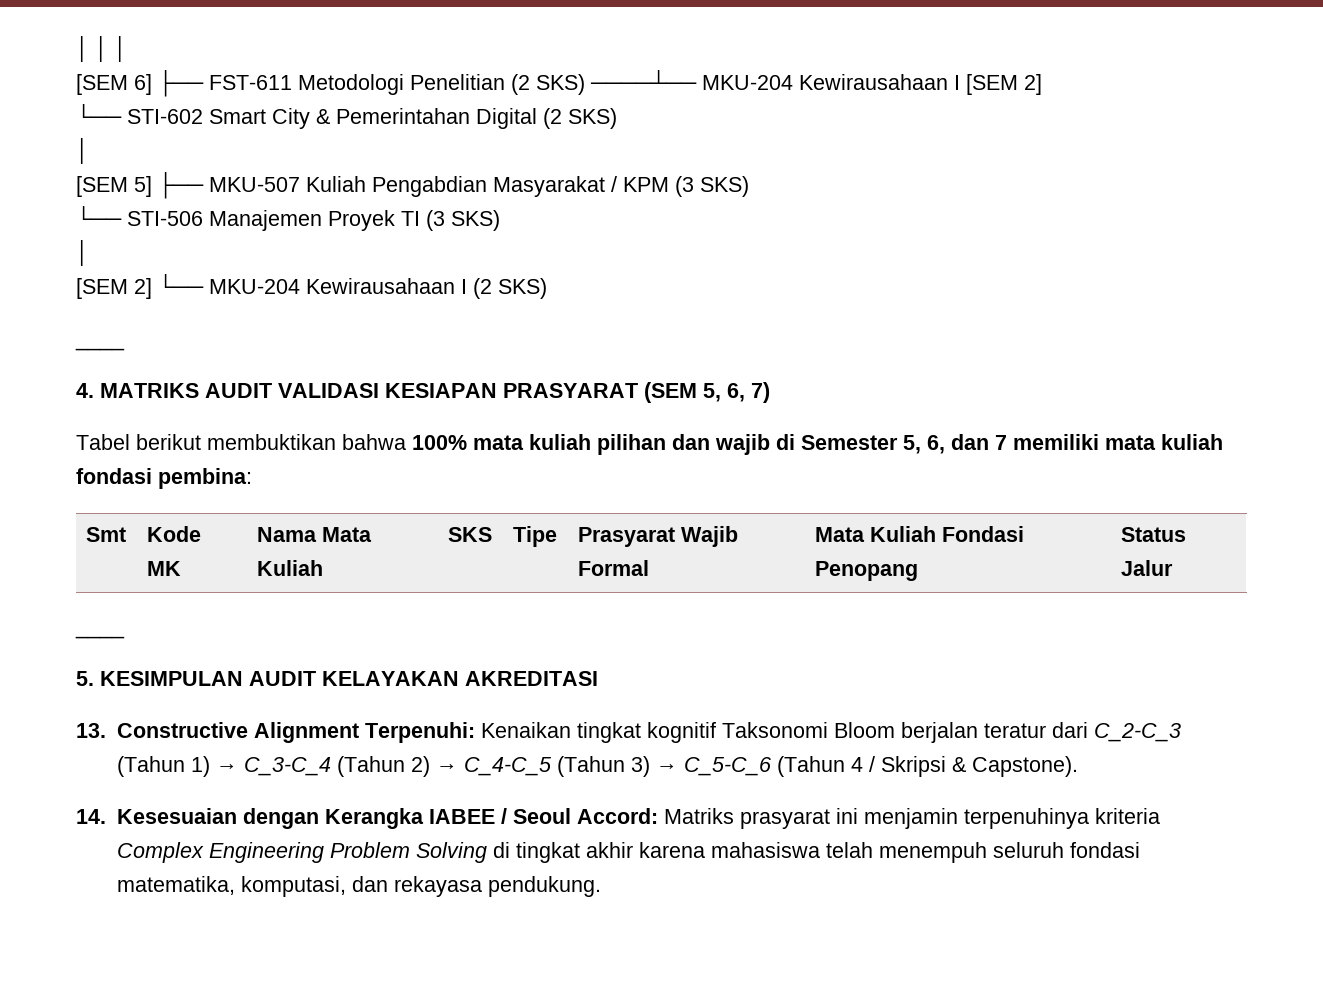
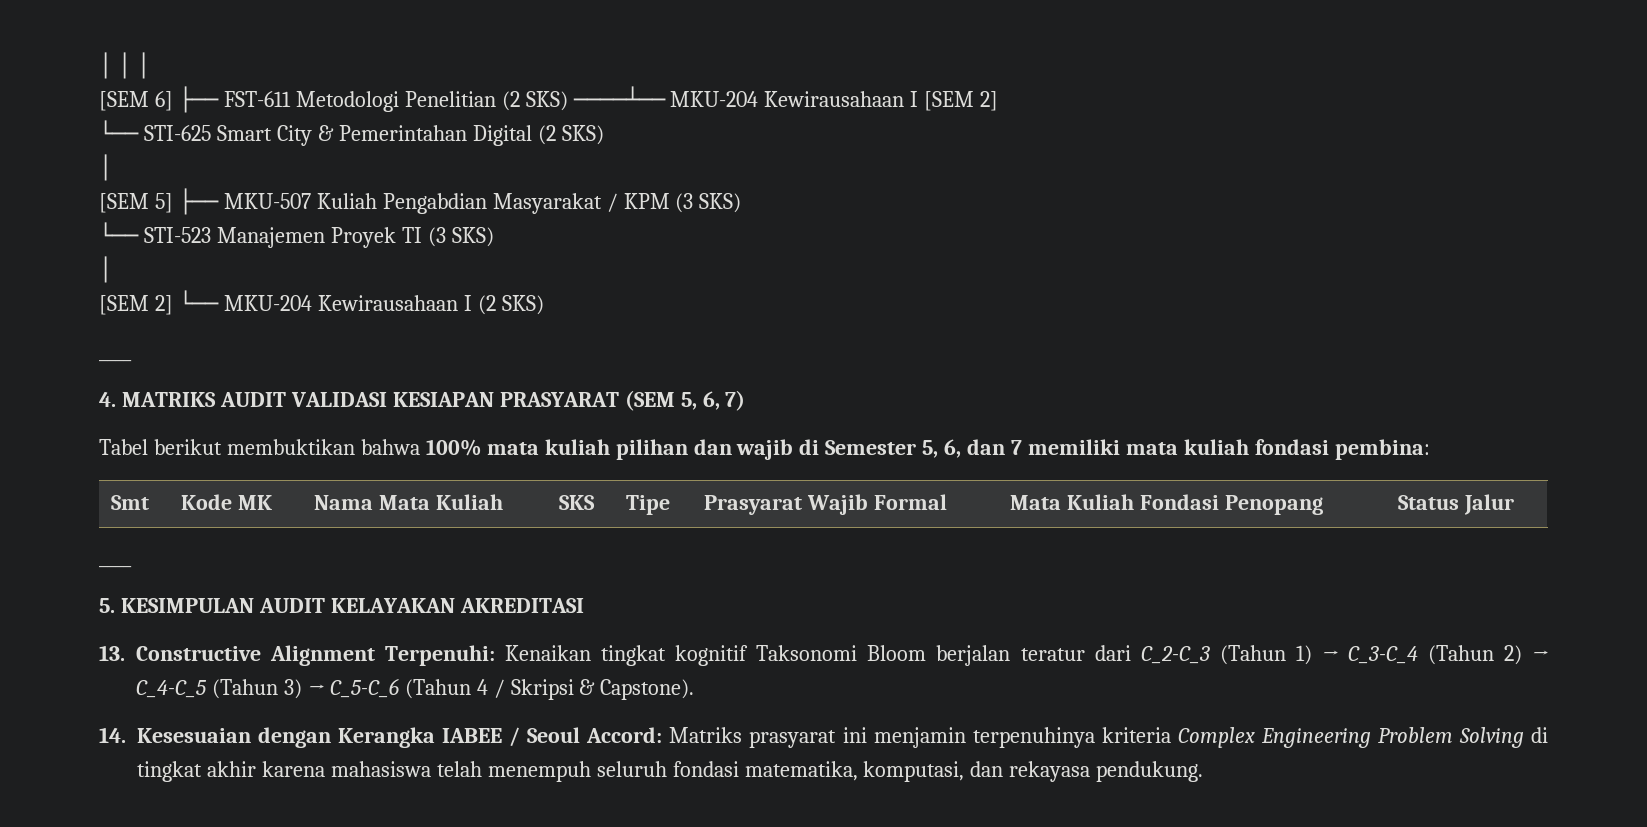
[127,109,203,124] STI-602 -> [143,125,211,141] STI-625
[127,211,203,226] STI-506 -> [143,227,211,243] STI-523

